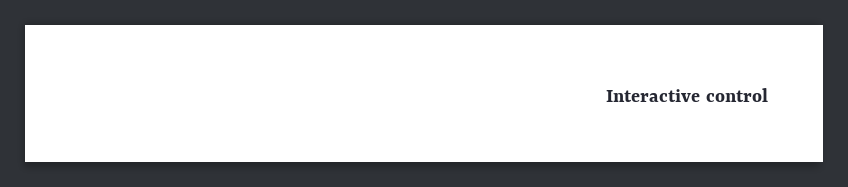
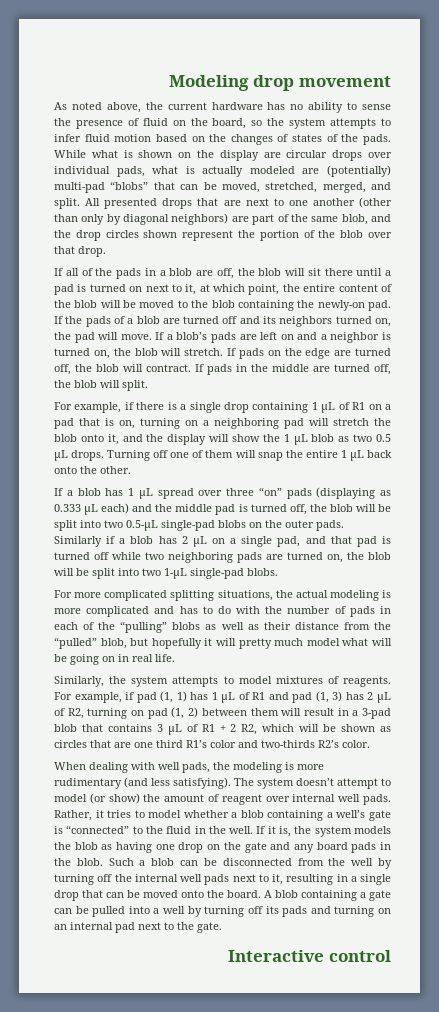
(606, 95) none -> [168,75,391,91] [54,102,391,113] [54,118,391,129] [54,134,391,145] [54,150,393,161] [54,165,391,177] [54,181,391,193] [54,197,392,209] [54,213,392,225] [54,230,393,241] [54,246,106,257] [54,268,391,279] [54,284,392,295] [54,300,392,311] [54,316,392,327] [54,332,391,343] [54,348,391,359] [54,364,391,375] [54,380,148,391] [54,402,392,413] [54,418,391,429] [54,434,391,445] [54,450,392,461] [54,466,131,474] [54,487,391,499] [54,503,391,515] [54,520,344,531] [54,536,392,547] [54,552,391,563] [54,568,278,579] [54,590,391,601] [54,606,392,617] [54,621,391,633] [54,637,392,649] [54,654,175,665] [54,676,391,687] [54,691,391,703] [54,707,391,719] [54,724,391,735] [54,740,370,748] [54,762,324,773] [54,777,391,789] [54,793,392,805] [54,810,391,821] [54,825,392,837] [54,842,391,853] [54,858,392,869] [54,874,391,885] [54,890,391,901] [54,906,392,917] [54,922,222,933] Modeling drop movement // As noted above, the current hardware has no ability to sense the presence of fluid on the board, so the system attempts to infer fluid motion based on the changes of states of the pads. While what is shown on the display are circular drops over individual pads, what is actually modeled are (potentially) multi-pad “blobs” that can be moved, stretched, merged, and split. All presented drops that are next to one another (other than only by diagonal neighbors) are part of the same blob, and the drop circles shown represent the portion of the blob over that drop. // If all of the pads in a blob are off, the blob will sit there until a pad is turned on next to it, at which point, the entire content of the blob will be moved to the blob containing the newly-on pad. If the pads of a blob are turned off and its neighbors turned on, the pad will move. If a blob’s pads are left on and a neighbor is turned on, the blob will stretch. If pads on the edge are turned off, the blob will contract. If pads in the middle are turned off, the blob will split. // For example, if there is a single drop containing 1 µL of R1 on a pad that is on, turning on a neighboring pad will stretch the blob onto it, and the display will show the 1 µL blob as two 0.5 µL drops. Turning off one of them will snap the entire 1 µL back onto the other. // If a blob has 1 µL spread over three “on” pads (displaying as 0.333 µL each) and the middle pad is turned off, the blob will be split into two 0.5-µL single-pad blobs on the outer pads. Similarly if a blob has 2 µL on a single pad, and that pad is turned off while two neighboring pads are turned on, the blob will be split into two 1-µL single-pad blobs. // For more complicated splitting situations, the actual modeling is more complicated and has to do with the number of pads in each of the “pulling” blobs as well as their distance from the “pulled” blob, but hopefully it will pretty much model what will be going on in real life. // Similarly, the system attempts to model mixtures of reagents. For example, if pad (1, 1) has 1 µL of R1 and pad (1, 3) has 2 µL of R2, turning on pad (1, 2) between them will result in a 3-pad blob that contains 3 µL of R1 + 2 R2, which will be shown as circles that are one third R1’s color and two-thirds R2’s color. // When dealing with well pads, the modeling is more rudimentary (and less satisfying). The system doesn’t attempt to model (or show) the amount of reagent over internal well pads. Rather, it tries to model whether a blob containing a well’s gate is “connected” to the fluid in the well. If it is, the system models the blob as having one drop on the gate and any board pads in the blob. Such a blob can be disconnected from the well by turning off the internal well pads next to it, resulting in a single drop that can be moved onto the board. A blob containing a gate can be pulled into a well by turning off its pads and turning on an internal pad next to the gate. //

